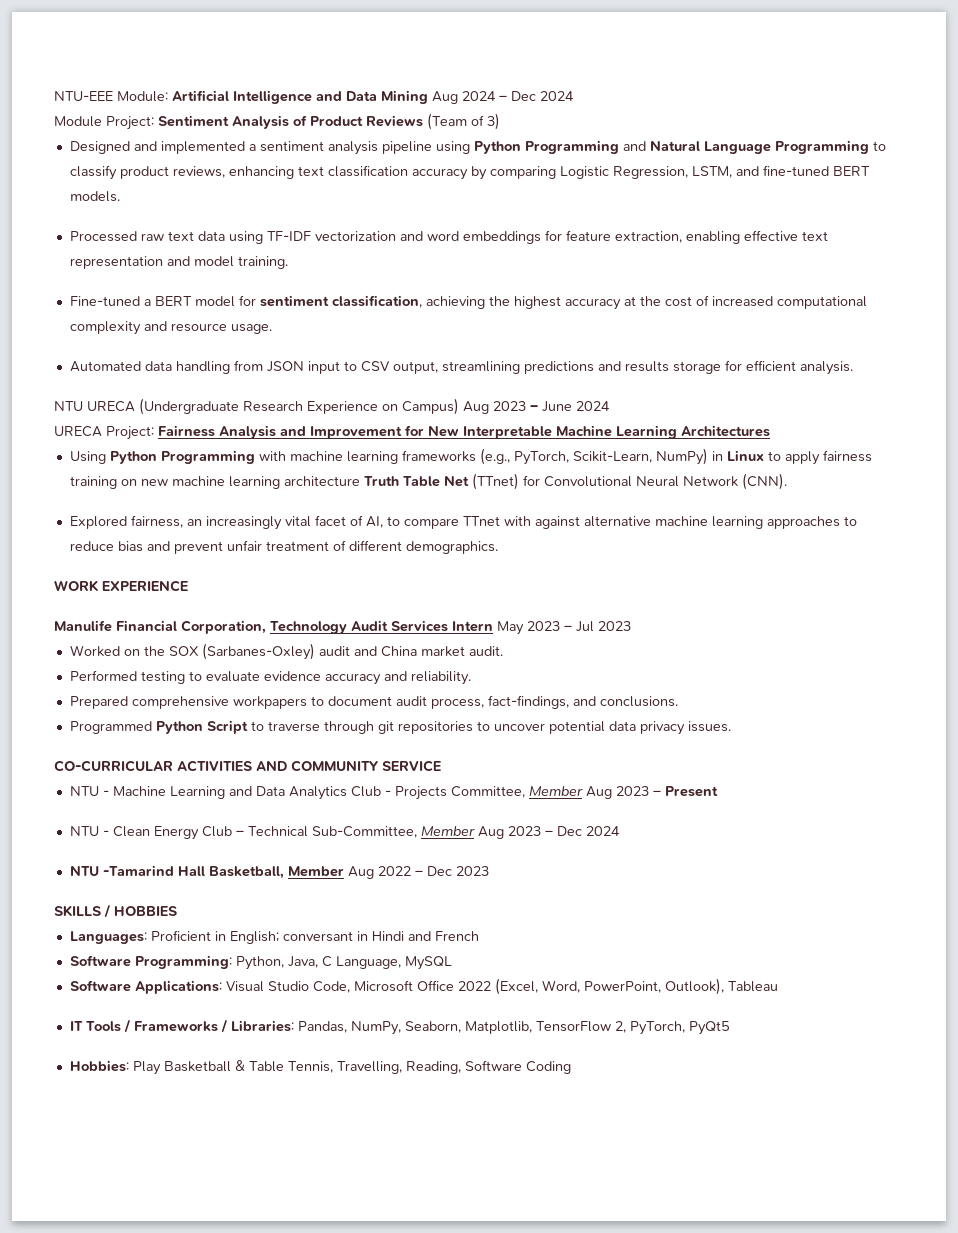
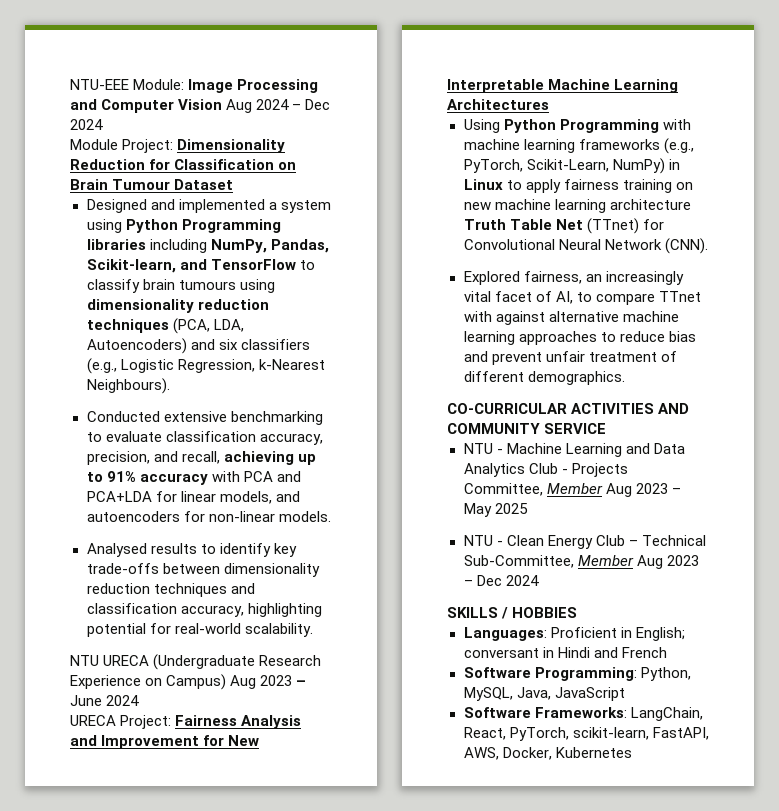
[172,90,428,104] Artificial Intelligence and Data Mining -> [188,79,319,93] [70,99,223,113] Image Processing and Computer Vision
[158,113,500,130] [69,140,886,155] [69,165,870,180] [69,191,120,202] [69,230,828,244] [69,256,288,269] [69,295,867,310] [69,321,272,335] [69,360,853,375] Sentiment Analysis of Product Reviews (Team of 3) // Designed and implemented a sentiment analysis pipeline using Python Programming and Natural Language Programming to classify product reviews, enhancing text classification accuracy by comparing Logistic Regression, LSTM, and fine-tuned BERT models. // Processed raw text data using TF-IDF vectorization and word embeddings for feature extraction, enabling effective text representation and model training. // Fine-tuned a BERT model for sentiment classification, achieving the highest accuracy at the cost of increased computational complexity and resource usage. // Automated data handling from JSON input to CSV output, streamlining predictions and results storage for efficient analysis. -> [177,139,286,153] [70,159,297,170] [70,179,234,190] [86,199,331,213] [86,219,281,233] [86,239,329,253] [86,259,315,273] [86,279,275,293] [86,299,269,313] [86,318,244,334] [86,338,310,354] [86,358,325,374] [86,378,170,394] [86,411,323,425] [86,431,323,445] [86,451,316,465] [86,471,301,485] [86,491,300,504] [86,511,331,522] [86,543,297,557] [86,563,320,577] [86,583,255,597] [86,603,322,617] [86,623,313,637] Dimensionality Reduction for Classification on Brain Tumour Dataset // Designed and implemented a system using Python Programming libraries including NumPy, Pandas, Scikit-learn, and TensorFlow to classify brain tumours using dimensionality reduction techniques (PCA, LDA, Autoencoders) and six classifiers (e.g., Logistic Regression, k-Nearest Neighbours). // Conducted extensive benchmarking to evaluate classification accuracy, precision, and recall, achieving up to 91% accuracy with PCA and PCA+LDA for linear models, and autoencoders for non-linear models. // Analysed results to identify key trade-offs between dimensionality reduction techniques and classification accuracy, highlighting potential for real-world scalability.
[54,580,188,592] [54,620,631,635] [69,643,503,660] [69,670,471,685] [69,695,678,709] [69,720,731,735] // WORK EXPERIENCE // Manulife Financial Corporation, Technology Audit Services Intern May 2023 – Jul 2023 // Worked on the SOX (Sarbanes-Oxley) audit and China market audit. // Performed testing to evaluate evidence accuracy and reliability. // Prepared comprehensive workpapers to document audit process, fact-findings, and conclusions. // Programmed Python Script to traverse through git repositories to uncover potential data privacy issues. -> (625, 378) none
[664,786,718,797] Present -> [463,503,528,517] May 2025
[69,865,489,879] // NTU -Tamarind Hall Basketball, Member Aug 2022 – Dec 2023 -> (539, 580) none
[287,956,452,970] [69,978,778,995] [69,1019,730,1035] [69,1060,571,1075] Java, C Language, MySQL // Software Applications: Visual Studio Code, Microsoft Office 2022 (Excel, Word, PowerPoint, Outlook), Tableau // IT Tools / Frameworks / Libraries: Pandas, NumPy, Seaborn, Matplotlib, TensorFlow 2, PyTorch, PyQt5 // Hobbies: Play Basketball & Table Tennis, Travelling, Reading, Software Coding -> [463,687,625,701] [463,707,703,721] [463,727,709,741] [463,747,632,760] MySQL, Java, JavaScript // Software Frameworks: LangChain, React, PyTorch, scikit-learn, FastAPI, AWS, Docker, Kubernetes

